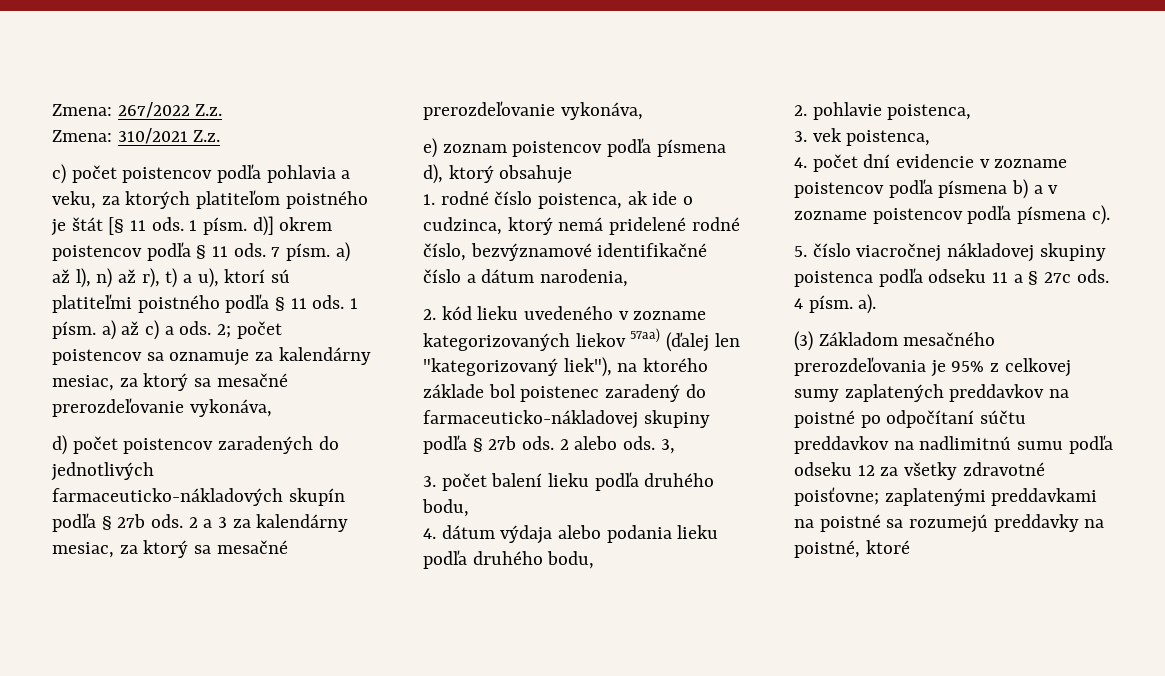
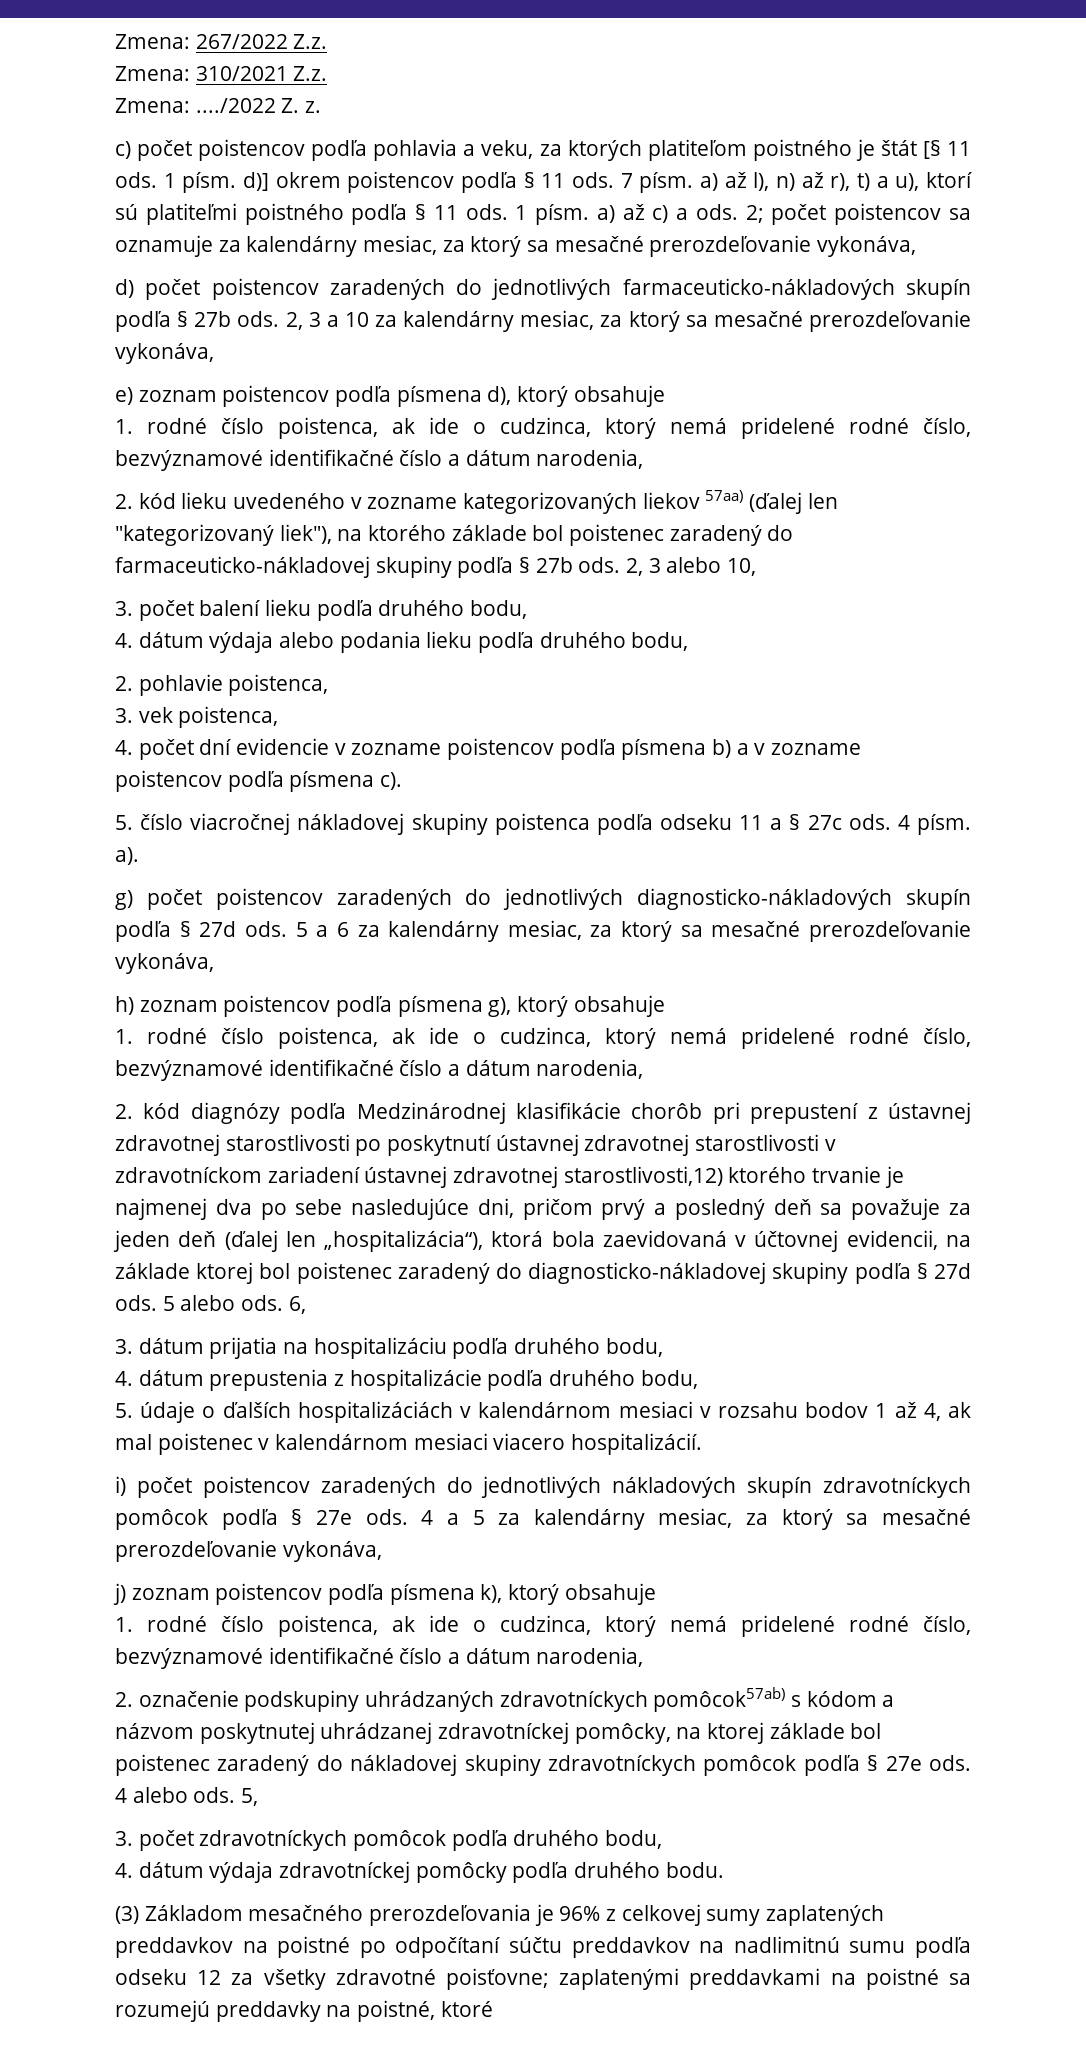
(221, 136) none -> [115,98,322,113] // Zmena: ..../2022 Z. z.
[188,517,228,528] 2 a 3 -> [285,312,369,330] 2, 3 a 10
[559,436,675,454] 2 alebo ods. 3, -> [626,557,757,576] 2, 3 alebo 10,
(877, 304) none -> [115,888,971,910] [115,920,971,942] [115,953,214,974] [115,995,665,1017] [115,1027,971,1049] [115,1059,644,1081] [115,1102,971,1124] [115,1134,836,1156] [115,1166,904,1188] [115,1198,971,1220] [113,1230,971,1252] [115,1262,972,1284] [115,1295,306,1314] [115,1337,663,1359] [115,1369,698,1391] [115,1401,971,1423] [115,1433,703,1455] [115,1476,971,1498] [115,1508,971,1530] [115,1540,382,1562] [113,1583,656,1605] [115,1615,971,1637] [115,1647,644,1669] [115,1687,895,1712] [115,1722,882,1744] [115,1754,971,1776] [115,1787,259,1806] [115,1830,663,1851] [115,1861,724,1883] // g) počet poistencov zaradených do jednotlivých diagnosticko-nákladových skupín podľa § 27d ods. 5 a 6 za kalendárny mesiac, za ktorý sa mesačné prerozdeľovanie vykonáva, // h) zoznam poistencov podľa písmena g), ktorý obsahuje // 1. rodné číslo poistenca, ak ide o cudzinca, ktorý nemá pridelené rodné číslo, bezvýznamové identifikačné číslo a dátum narodenia, // 2. kód diagnózy podľa Medzinárodnej klasifikácie chorôb pri prepustení z ústavnej zdravotnej starostlivosti po poskytnutí ústavnej zdravotnej starostlivosti v zdravotníckom zariadení ústavnej zdravotnej starostlivosti,12) ktorého trvanie je najmenej dva po sebe nasledujúce dni, pričom prvý a posledný deň sa považuje za jeden deň (ďalej len „hospitalizácia“), ktorá bola zaevidovaná v účtovnej evidencii, na základe ktorej bol poistenec zaradený do diagnosticko-nákladovej skupiny podľa § 27d ods. 5 alebo ods. 6, // 3. dátum prijatia na hospitalizáciu podľa druhého bodu, // 4. dátum prepustenia z hospitalizácie podľa druhého bodu, // 5. údaje o ďalších hospitalizáciách v kalendárnom mesiaci v rozsahu bodov 1 až 4, ak mal poistenec v kalendárnom mesiaci viacero hospitalizácií. // i) počet poistencov zaradených do jednotlivých nákladových skupín zdravotníckych pomôcok podľa § 27e ods. 4 a 5 za kalendárny mesiac, za ktorý sa mesačné prerozdeľovanie vykonáva, // j) zoznam poistencov podľa písmena k), ktorý obsahuje // 1. rodné číslo poistenca, ak ide o cudzinca, ktorý nemá pridelené rodné číslo, bezvýznamové identifikačné číslo a dátum narodenia, // 2. označenie podskupiny uhrádzaných zdravotníckych pomôcok57ab) s kódom a názvom poskytnutej uhrádzanej zdravotníckej pomôcky, na ktorej základe bol poistenec zaradený do nákladovej skupiny zdravotníckych pomôcok podľa § 27e ods. 4 alebo ods. 5, // 3. počet zdravotníckych pomôcok podľa druhého bodu, // 4. dátum výdaja zdravotníckej pomôcky podľa druhého bodu.
[951,361,985,372] 95% -> [559,1906,601,1921] 96%

